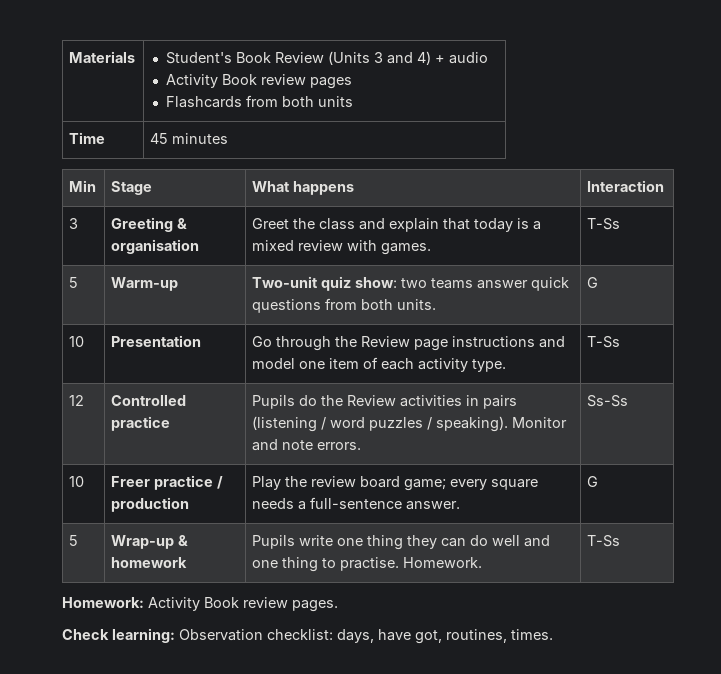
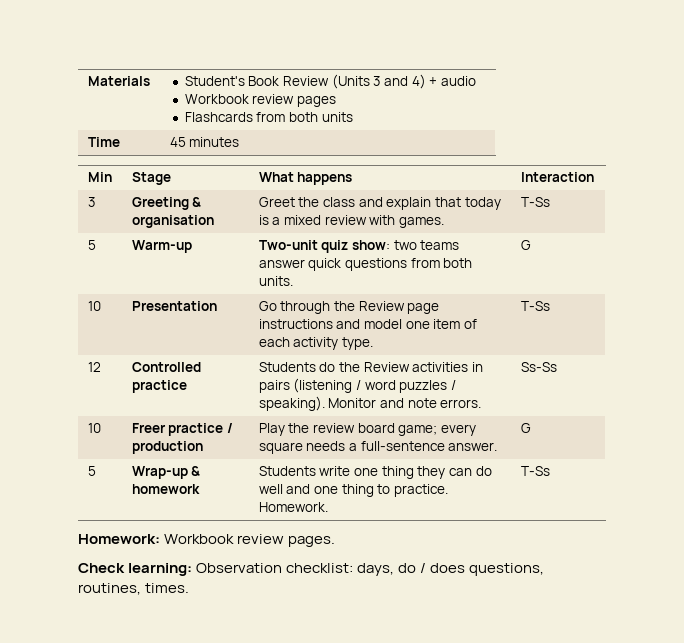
[166,74,258,88] Activity Book -> [184,94,249,104] Workbook
[252,395,296,409] Pupils -> [258,362,316,372] Students
[252,535,296,549] Pupils -> [258,466,316,476] Students
[340,557,400,571] practise. -> [394,484,449,497] practice.
[148,597,239,611] Activity Book -> [164,534,235,544] Workbook
[378,629,442,644] have got, -> [398,563,545,576] do / does questions,

